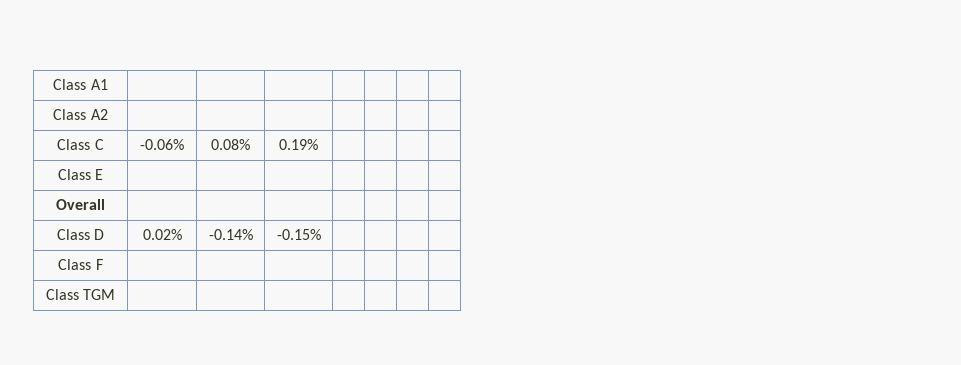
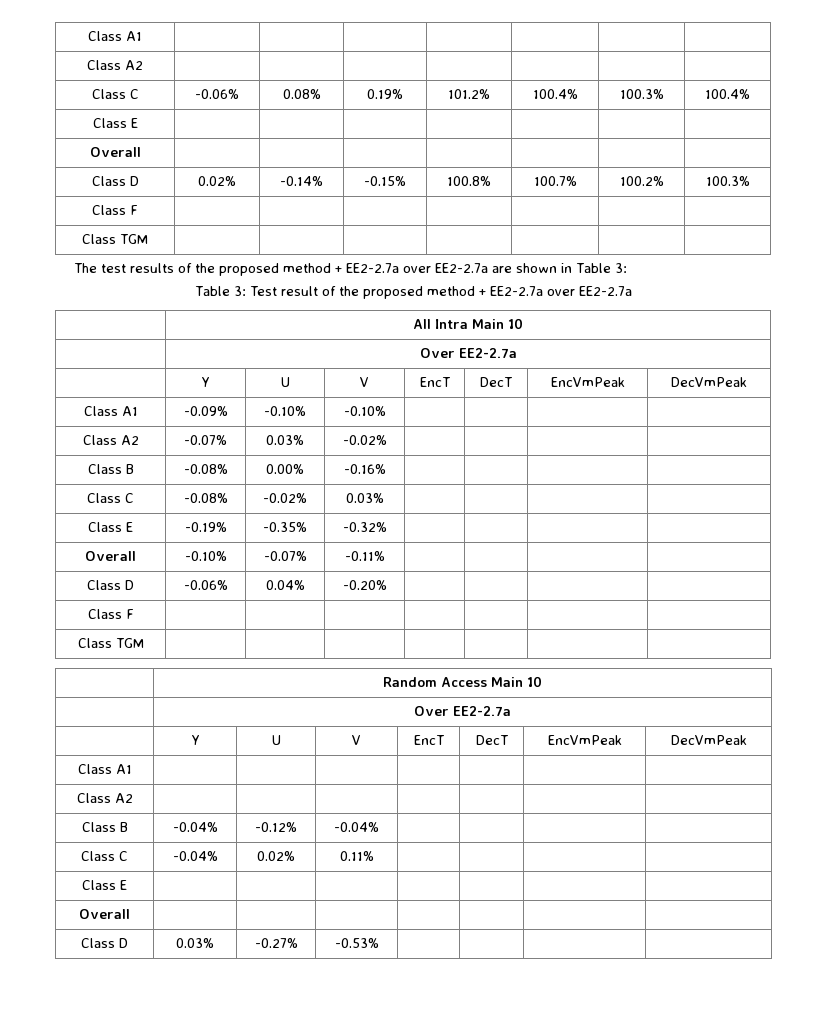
(318, 144) | | | -> [448,89,490,99] [532,89,578,99] [619,89,664,99] [705,89,750,99] 101.2% | 100.4% | 100.3% | 100.4%
[58,259,103,270] [45,289,116,300] | | | // Class F | | | | | | | // Class TGM | | | -> [447,176,491,186] [533,176,577,186] [619,176,664,186] [705,176,750,186] [92,205,138,215] [82,234,148,244] [74,263,628,276] [194,286,633,299] [413,318,523,329] [419,348,517,358] [201,377,210,387] [280,377,290,387] [360,377,369,387] [419,377,450,387] [480,377,512,387] [550,377,625,387] [671,377,747,387] [83,406,138,416] [183,406,228,416] [264,406,306,416] [343,406,386,416] [82,435,139,445] [184,435,227,445] [266,435,304,445] [342,435,387,445] [87,464,134,474] [183,464,228,474] [266,464,304,474] [343,464,386,474] [87,493,134,503] [183,493,228,503] [263,493,307,503] [345,493,384,503] [88,522,133,532] [184,522,227,532] [263,522,307,532] [342,522,387,532] [85,551,136,561] [184,551,227,561] [263,551,307,561] [344,551,385,561] [87,580,134,590] [183,580,228,590] [265,580,305,590] [342,580,387,590] [87,609,134,619] [77,638,144,648] [383,676,542,687] [414,706,511,716] [190,735,200,745] [271,735,281,745] [352,735,361,745] [413,735,444,745] [475,735,508,745] [547,735,622,745] [670,735,747,745] [77,764,132,774] [76,793,133,803] [81,822,128,832] [172,822,218,832] [255,822,297,832] [334,822,379,832] [81,851,128,861] [172,851,218,861] [257,851,295,861] [339,851,374,861] [82,880,127,890] [79,909,130,919] [81,938,128,948] [176,938,214,948] [254,938,298,948] [334,938,379,948] 100.8% | 100.7% | 100.2% | 100.3% // Class F | | | | | | | // Class TGM | | | | | | | // The test results of the proposed method + EE2-2.7a over EE2-2.7a are shown in Table 3: // Table 3: Test result of the proposed method + EE2-2.7a over EE2-2.7a // | All Intra Main 10 // | Over EE2-2.7a // | Y | U | V | EncT | DecT | EncVmPeak | DecVmPeak // Class A1 | -0.09% | -0.10% | -0.10% | | | | // Class A2 | -0.07% | 0.03% | -0.02% | | | | // Class B | -0.08% | 0.00% | -0.16% | | | | // Class C | -0.08% | -0.02% | 0.03% | | | | // Class E | -0.19% | -0.35% | -0.32% | | | | // Overall | -0.10% | -0.07% | -0.11% | | | | // Class D | -0.06% | 0.04% | -0.20% | | | | // Class F | | | | | | | // Class TGM | | | | | | | // | Random Access Main 10 // | Over EE2-2.7a // | Y | U | V | EncT | DecT | EncVmPeak | DecVmPeak // Class A1 | | | | | | | // Class A2 | | | | | | | // Class B | -0.04% | -0.12% | -0.04% | | | | // Class C | -0.04% | 0.02% | 0.11% | | | | // Class E | | | | | | | // Overall | | | | | | | // Class D | 0.03% | -0.27% | -0.53%

